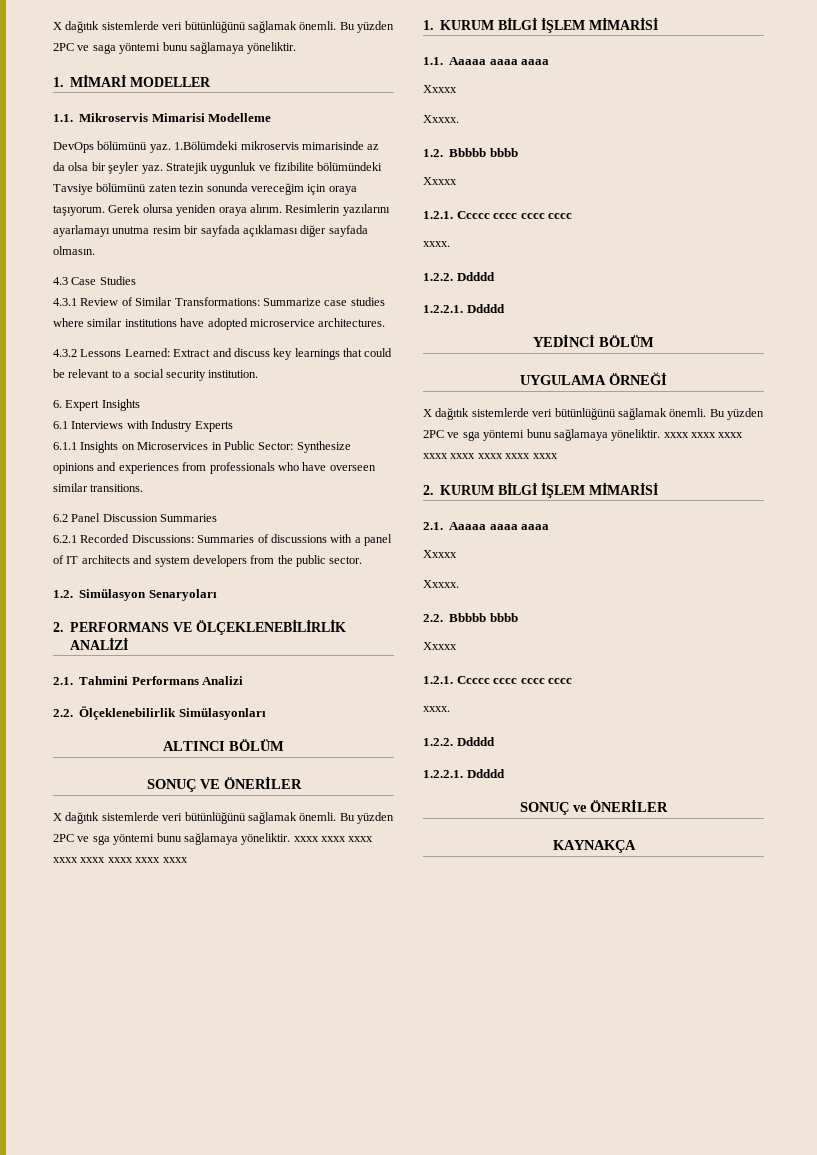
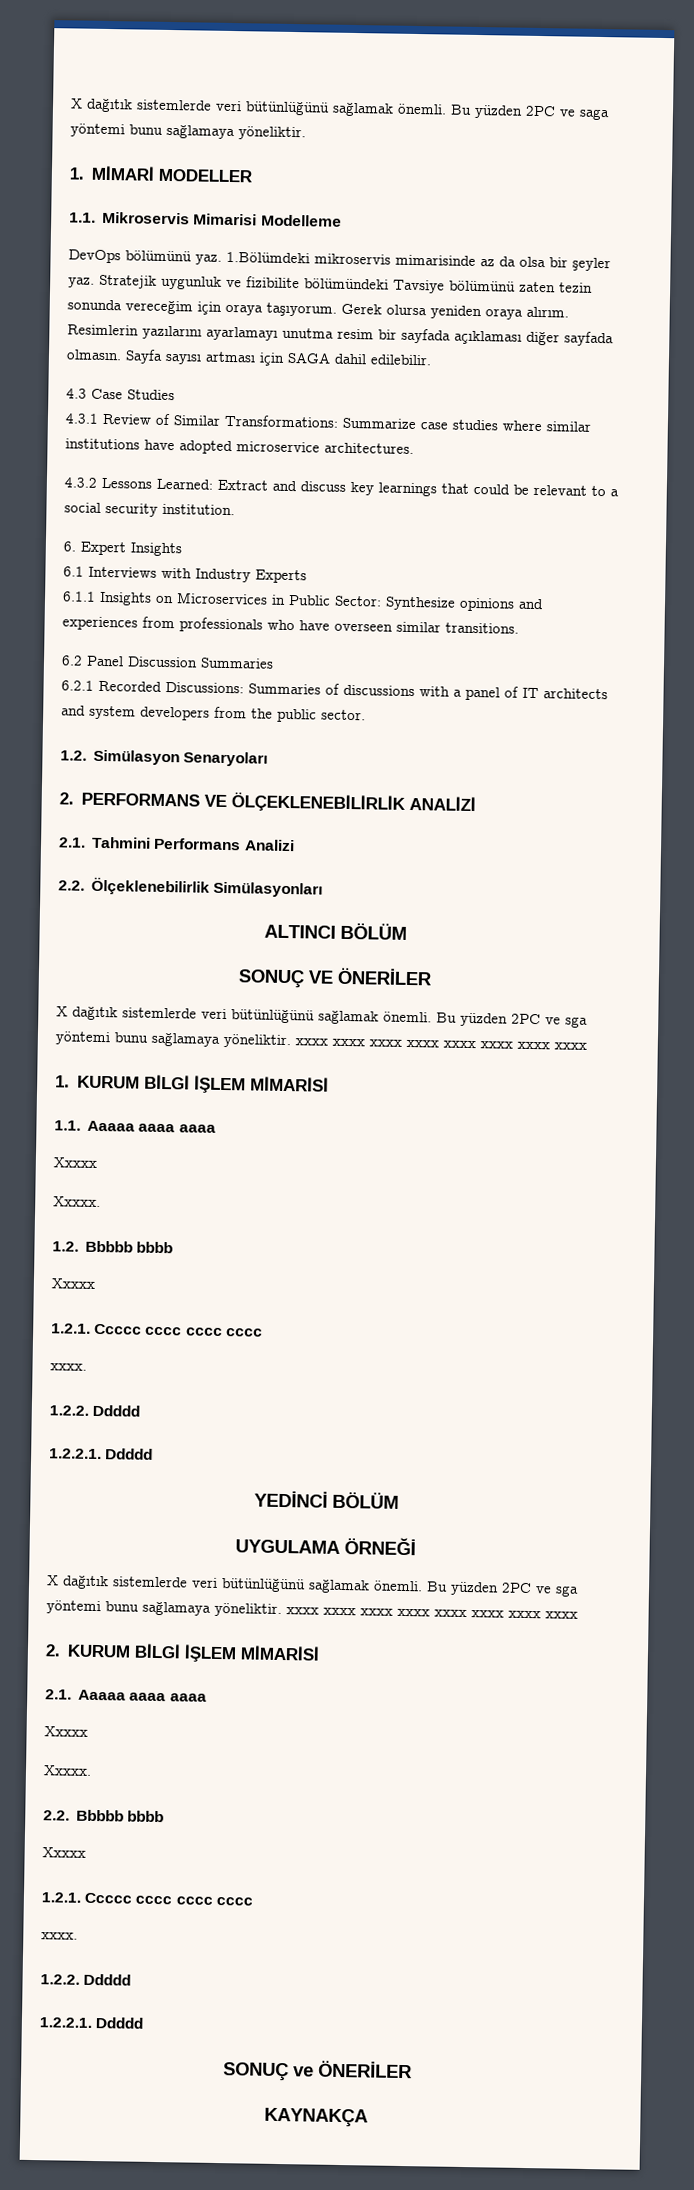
(95, 250) none -> [125,349,432,366] Sayfa sayısı artması için SAGA dahil edilebilir.

